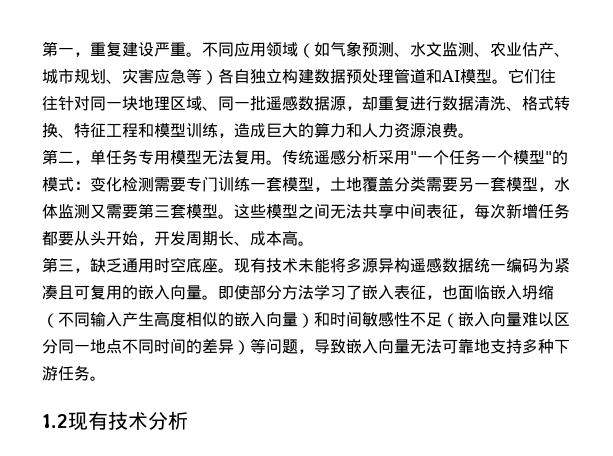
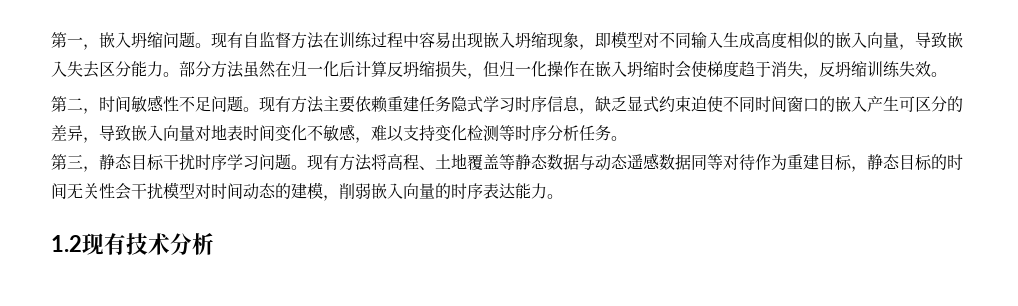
[90,41,570,58] [42,68,556,85] [42,95,570,111] [42,122,474,138] [42,149,568,165] [42,176,570,192] [42,203,570,219] [42,230,314,246] [42,257,570,273] [42,284,554,300] [42,313,58,328] 重复建设严重。不同应用领域（如气象预测、水文监测、农业估产、城市规划、灾害应急等）各自独立构建数据预处理管道和AI模型。它们往往针对同一块地理区域、同一批遥感数据源，却重复进行数据清洗、格式转换、特征工程和模型训练，造成巨大的算力和人力资源浪费。 // 第二，单任务专用模型无法复用。传统遥感分析采用"一个任务一个模型"的模式：变化检测需要专门训练一套模型，土地覆盖分类需要另一套模型，水体监测又需要第三套模型。这些模型之间无法共享中间表征，每次新增任务都要从头开始，开发周期长、成本高。 // 第三，缺乏通用时空底座。现有技术未能将多源异构遥感数据统一编码为紧凑且可复用的嵌入向量。即使部分方法学习了嵌入表征，也面临嵌入坍缩（ -> [99,31,659,50] 嵌入坍缩问题。现有自监督方法在训练过程中容易出现嵌入坍缩现象，即模型对
[122,312,154,327] 产生 -> [723,32,755,48] 生成
[298,311,570,328] [42,338,570,355] [42,365,90,381] ）和时间敏感性不足（嵌入向量难以区分同一地点不同时间的差异）等问题，导致嵌入向量无法可靠地支持多种下游任务 -> [899,32,963,50] [51,61,947,79] [51,95,963,114] [51,124,627,143] [51,153,963,172] [51,182,547,201] ，导致嵌入失去区分能力。部分方法虽然在归一化后计算反坍缩损失，但归一化操作在嵌入坍缩时会使梯度趋于消失，反坍缩训练失效。 // 第二，时间敏感性不足问题。现有方法主要依赖重建任务隐式学习时序信息，缺乏显式约束迫使不同时间窗口的嵌入产生可区分的差异，导致嵌入向量对地表时间变化不敏感，难以支持变化检测等时序分析任务。 // 第三，静态目标干扰时序学习问题。现有方法将高程、土地覆盖等静态数据与动态遥感数据同等对待作为重建目标，静态目标的时间无关性会干扰模型对时间动态的建模，削弱嵌入向量的时序表达能力

